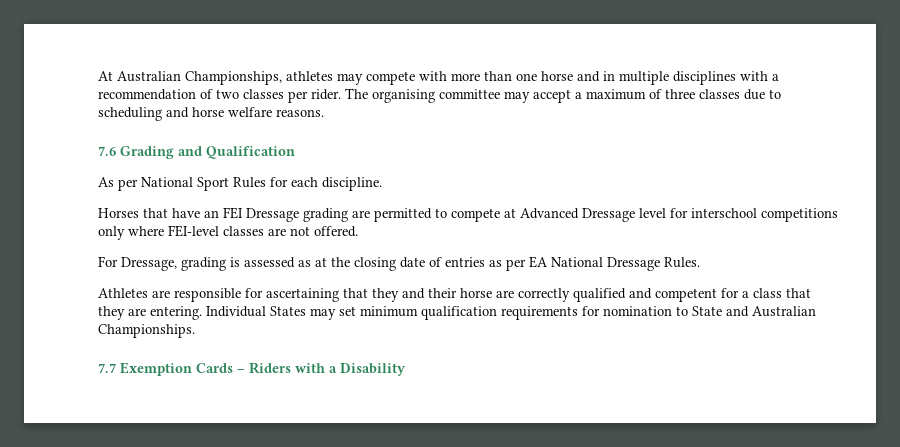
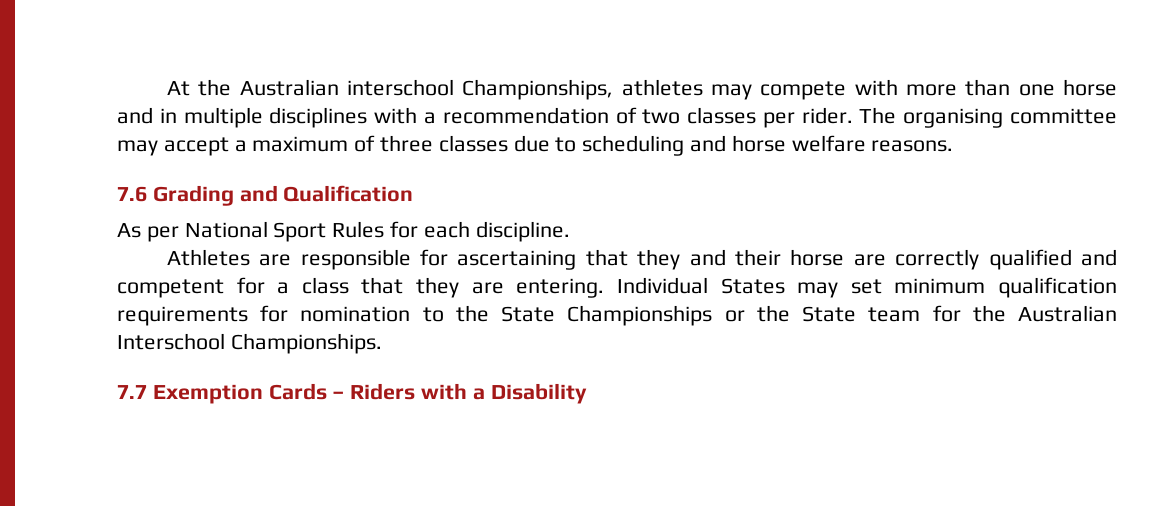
[117,71,181,82] Australian -> [198,79,454,96] the Australian interschool
[98,207,838,222] [98,225,358,240] [98,256,700,271] // Horses that have an FEI Dressage grading are permitted to compete at Advanced Dressage level for interschool competitions only where FEI-level classes are not offered. // For Dressage, grading is assessed as at the closing date of entries as per EA National Dressage Rules. -> (570, 231) none
[692,306,816,317] State and Australian -> [455,305,1118,326] [117,333,225,350] the State Championships or the State team for the Australian Interschool

